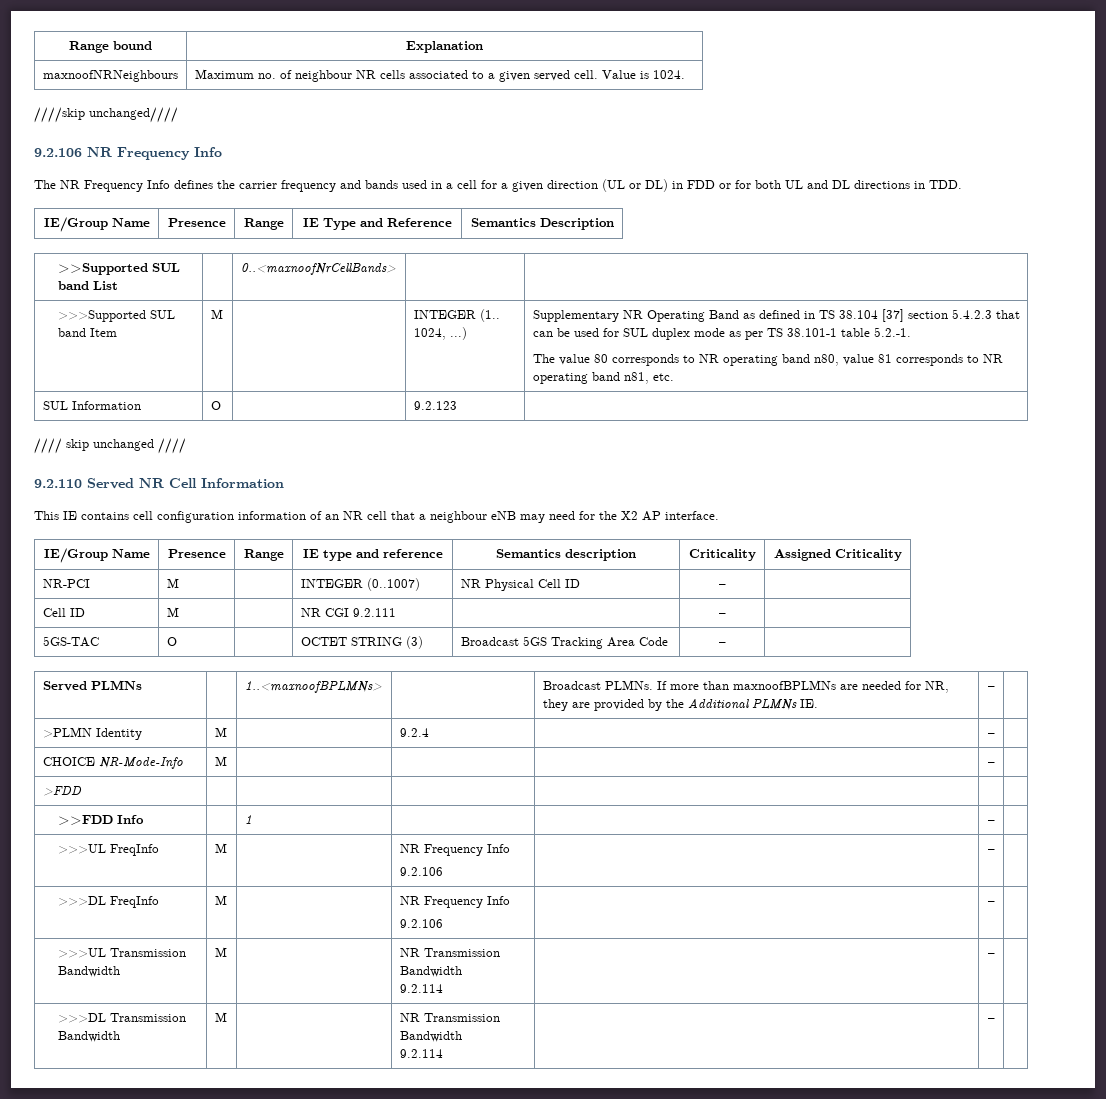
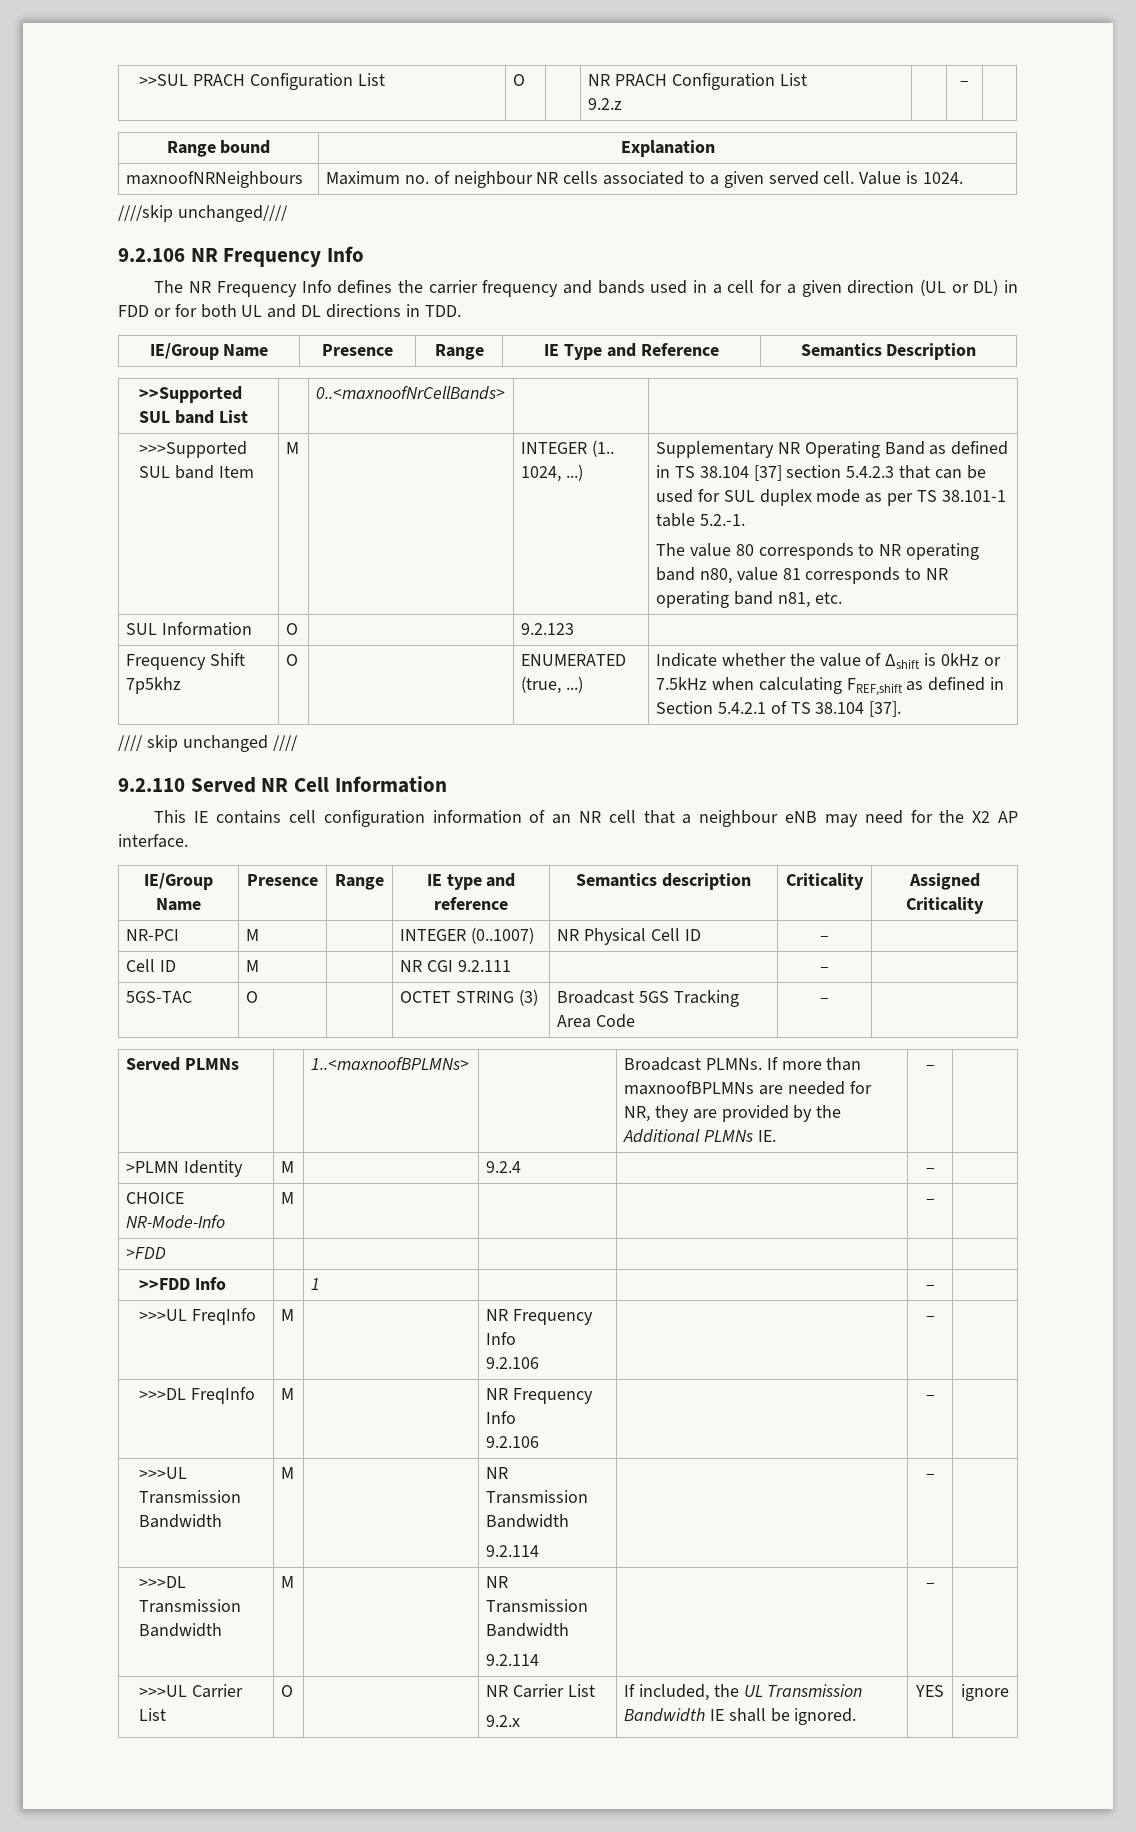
(69, 47) none -> [139,73,385,90] [512,74,525,86] [587,73,807,90] [587,98,622,110] [960,80,969,86] >>SUL PRACH Configuration List | O | | NR PRACH Configuration List // 9.2.z | | – | //
(457, 405) none -> [125,653,245,670] [125,677,181,694] [285,654,298,666] [520,654,626,666] [520,676,583,694] [655,653,1001,669] [655,677,1005,696] [655,701,902,717] // Frequency Shift 7p5khz | O | | ENUMERATED (true, ...) | Indicate whether the value of Δshift is 0kHz or 7.5kHz when calculating FREF,shift as defined in Section 5.4.2.1 of TS 38.104 [37].
(995, 1020) none -> [139,1684,244,1698] [139,1708,167,1721] [280,1685,293,1697] [485,1684,595,1698] [485,1715,520,1727] [623,1684,863,1701] [623,1708,857,1725] [915,1685,944,1697] [961,1684,1009,1701] // >>>UL Carrier List | O | | NR Carrier List // 9.2.x | If included, the UL Transmission Bandwidth IE shall be ignored. | YES | ignore

